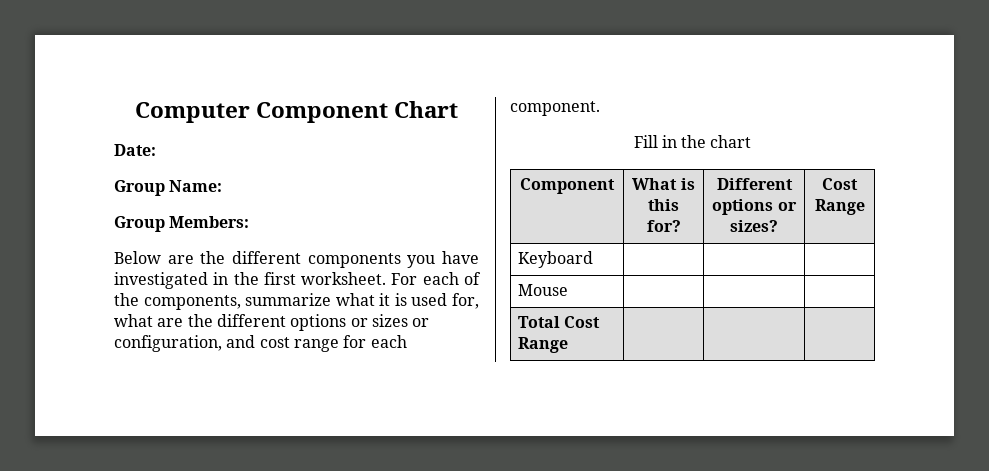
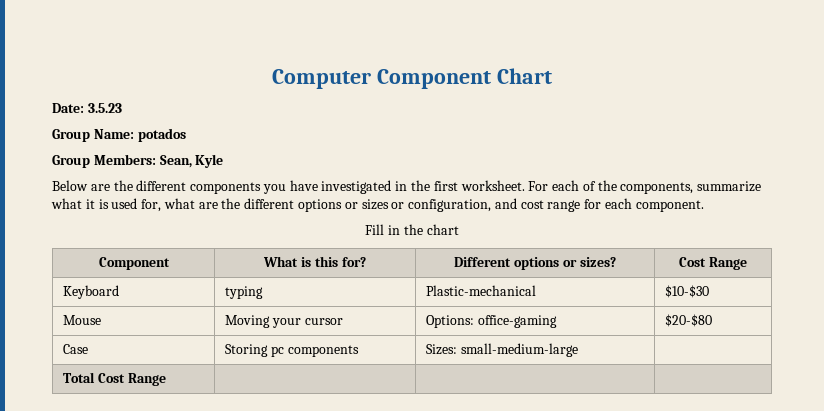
(156, 150) none -> [87,103,122,113] 3.5.23
(223, 186) none -> [137,128,186,142] potados
(250, 222) none -> [159,154,224,168] Sean, Kyle
[517,284,568,296] | | // Mouse | | -> [224,286,263,299] [425,285,536,296] [664,285,709,298] [62,315,101,325] [224,315,343,328] [425,315,557,328] [664,314,712,327] [62,344,88,354] [224,344,359,357] [425,343,578,357] typing | Plastic-mechanical | $10-$30 // Mouse | Moving your cursor | Options: office-gaming | $20-$80 // Case | Storing pc components | Sizes: small-medium-large

